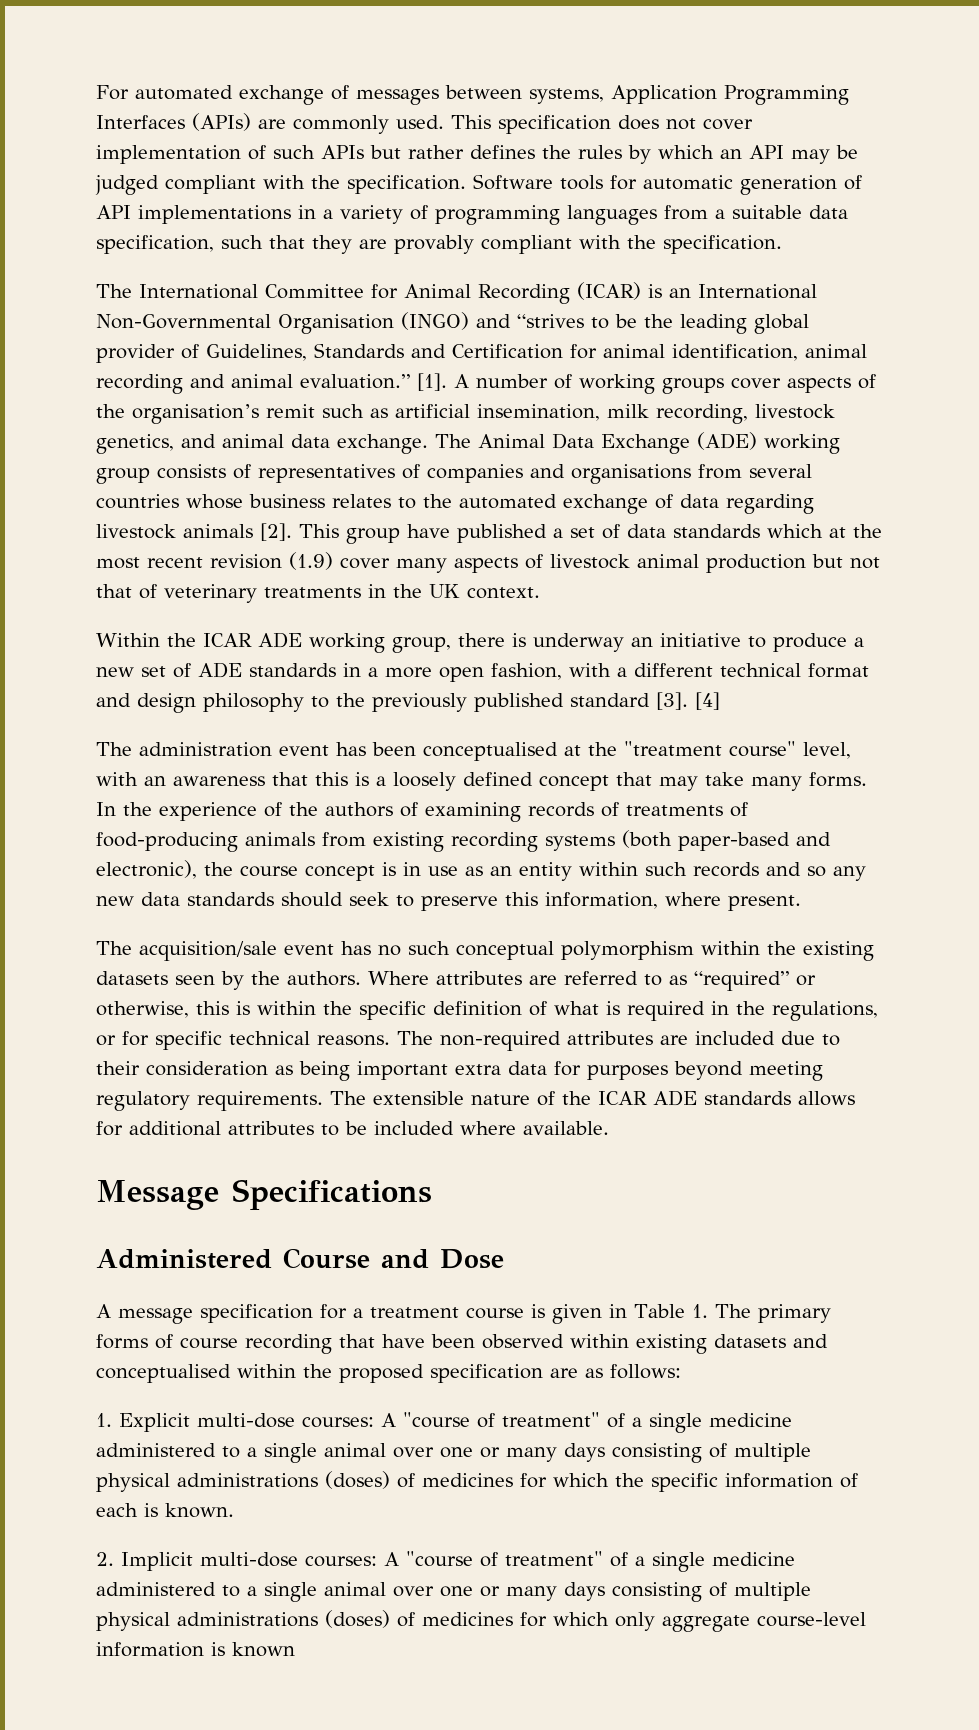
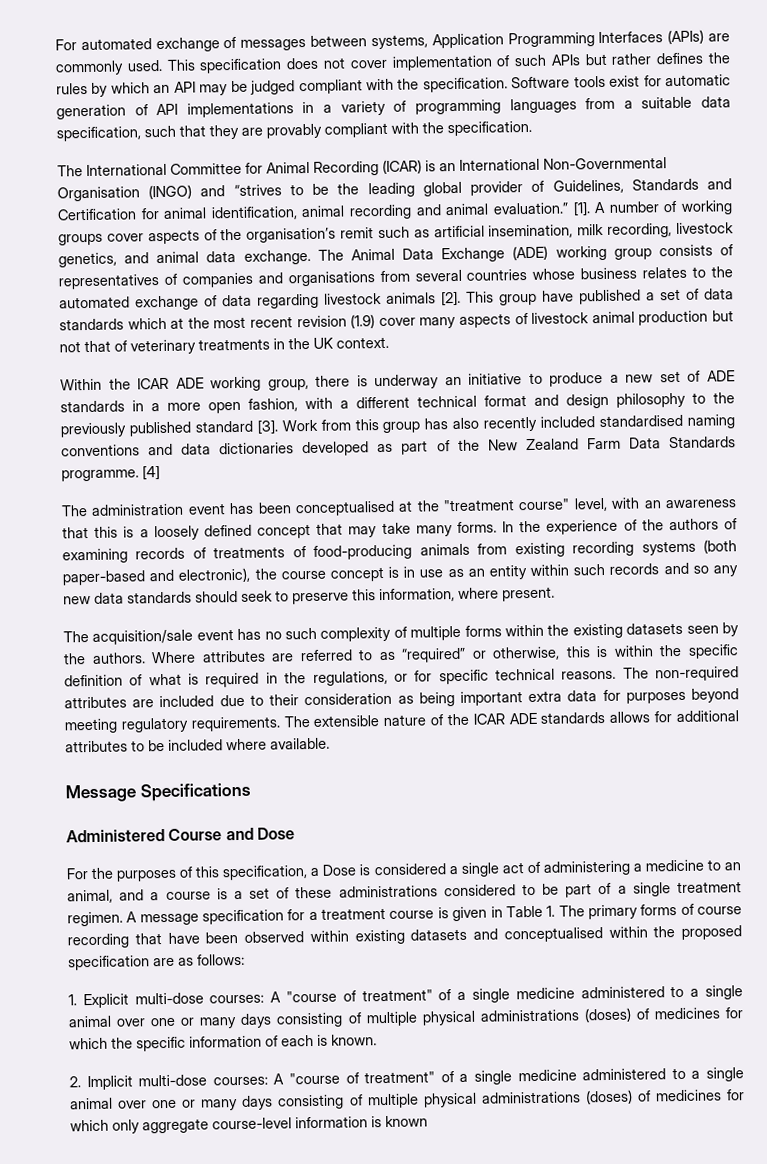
(603, 182) none -> [609,75,641,87] exist
(688, 701) none -> [281,414,735,433] [61,436,737,457] [61,469,139,482] Work from this group has also recently included standardised naming conventions and data dictionaries developed as part of the New Zealand Farm Data Standards programme.
[456,941,694,960] conceptual polymorphism -> [320,625,502,642] complexity of multiple forms
(504, 1259) none -> [66,859,741,882] [67,881,742,904] [67,911,123,927] For the purposes of this specification, a Dose is considered a single act of administering a medicine to an animal, and a course is a set of these administrations considered to be part of a single treatment regimen.

